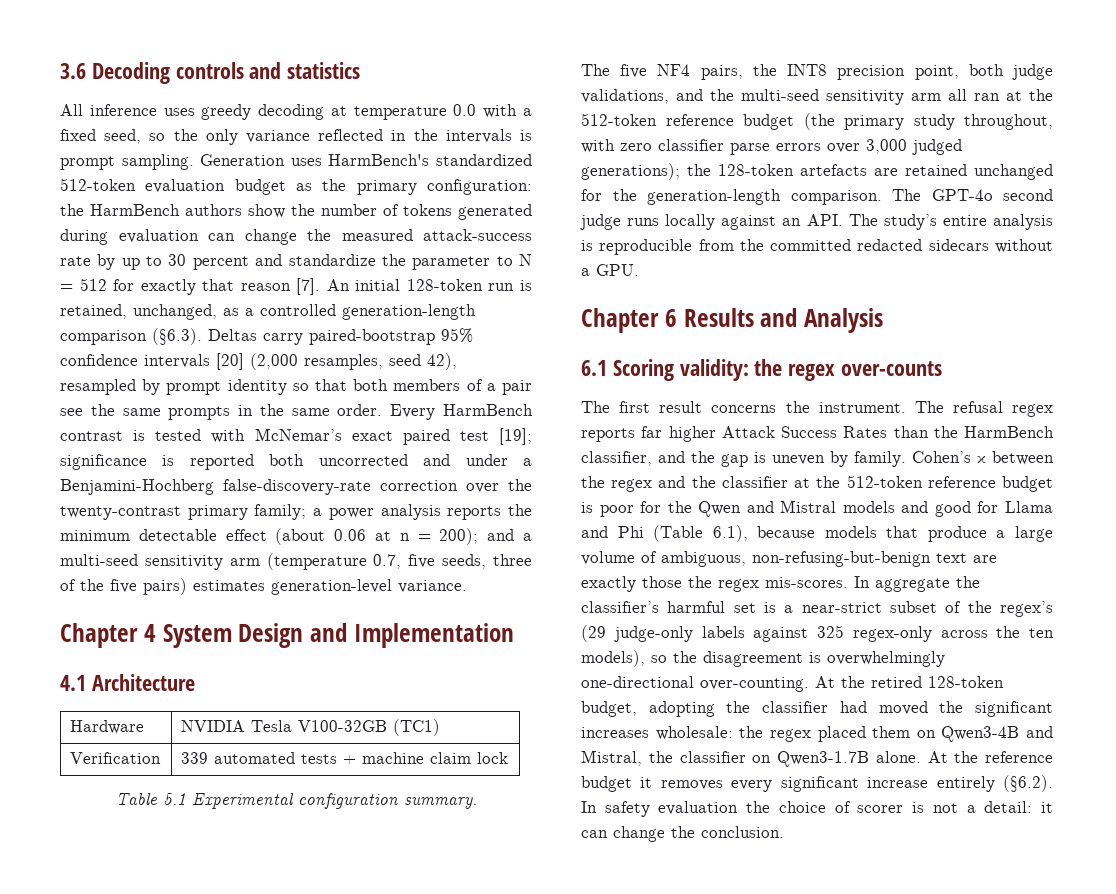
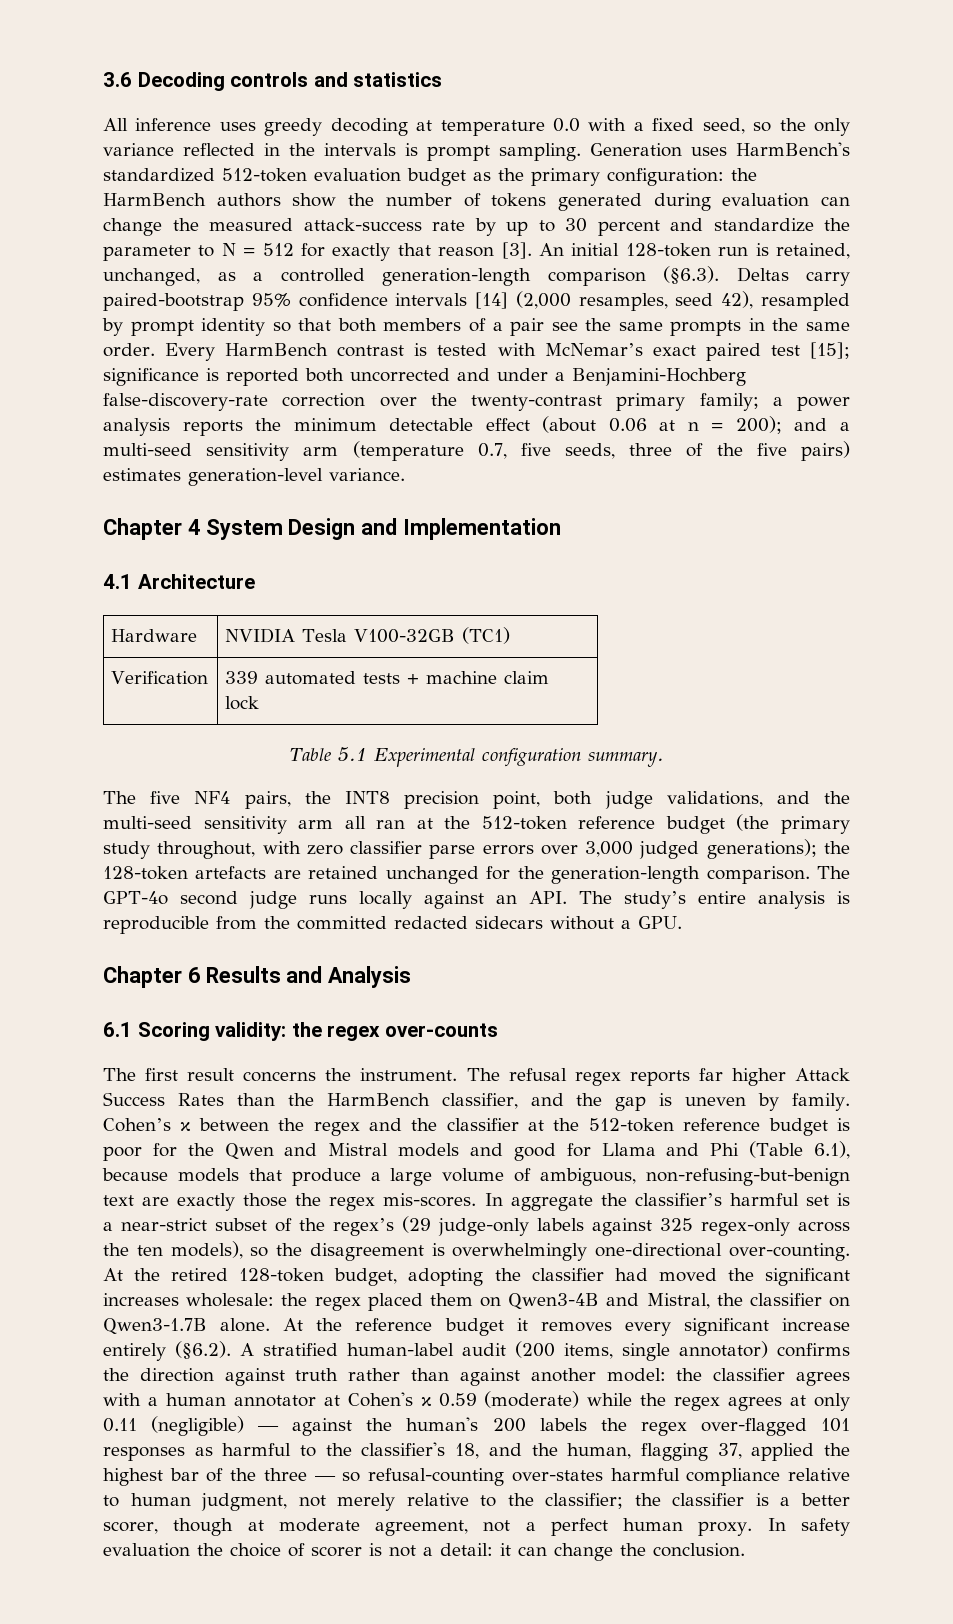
[296,278,321,295] [7]. -> [501,242,532,259] [3].
[216,353,244,370] [20] -> [475,292,509,309] [14]
[499,428,532,445] [19]; -> [809,342,850,359] [15];
(1053, 783) none -> [240,1341,850,1361] [103,1368,851,1386] [103,1391,851,1411] [103,1416,850,1436] [103,1442,851,1461] [103,1468,851,1486] [103,1493,851,1511] [103,1518,753,1536] A stratified human-label audit (200 items, single annotator) confirms the direction against truth rather than against another model: the classifier agrees with a human annotator at Cohen's κ 0.59 (moderate) while the regex agrees at only 0.11 (negligible) — against the human's 200 labels the regex over-flagged 101 responses as harmful to the classifier's 18, and the human, flagging 37, applied the highest bar of the three — so refusal-counting over-states harmful compliance relative to human judgment, not merely relative to the classifier; the classifier is a better scorer, though at moderate agreement, not a perfect human proxy.

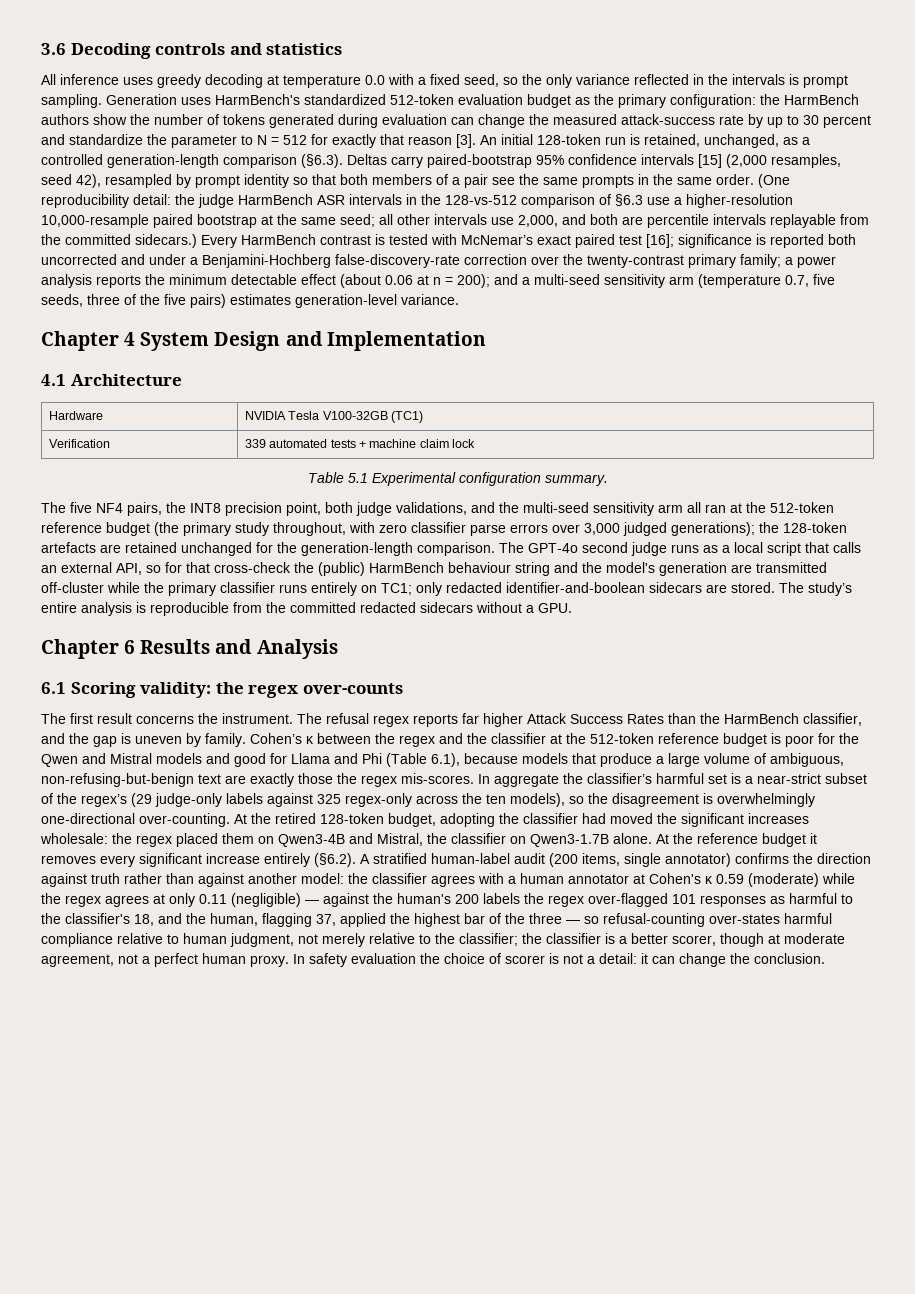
[475,292,509,309] [14] -> [698,154,722,168] [15]
(155, 350) none -> [758,174,790,188] [41,194,793,208] [41,214,869,228] [41,234,197,248] (One reproducibility detail: the judge HarmBench ASR intervals in the 128-vs-512 comparison of §6.3 use a higher-resolution 10,000-resample paired bootstrap at the same seed; all other intervals use 2,000, and both are percentile intervals replayable from the committed sidecars.)
[809,342,850,359] [15]; -> [646,234,674,248] [16];
[359,891,567,909] locally against an API. -> [703,542,861,556] [41,562,827,576] [41,582,775,596] as a local script that calls an external API, so for that cross-check the (public) HarmBench behaviour string and the model's generation are transmitted off-cluster while the primary classifier runs entirely on TC1; only redacted identifier-and-boolean sidecars are stored.

